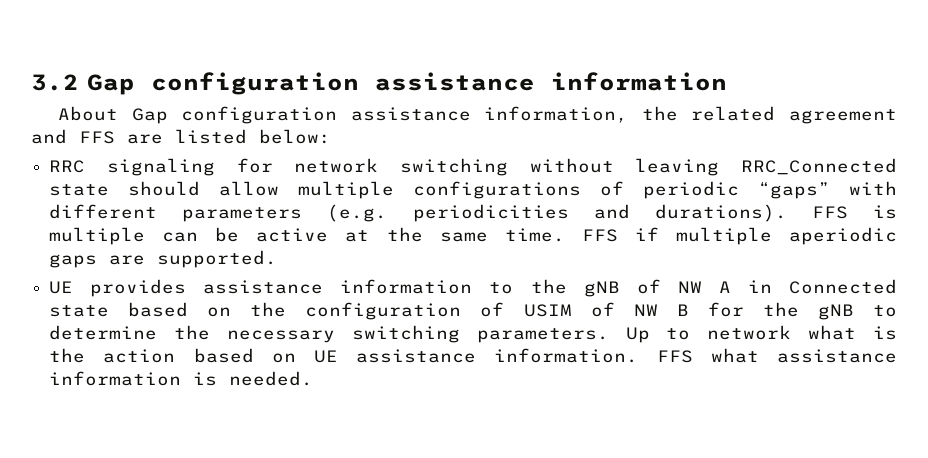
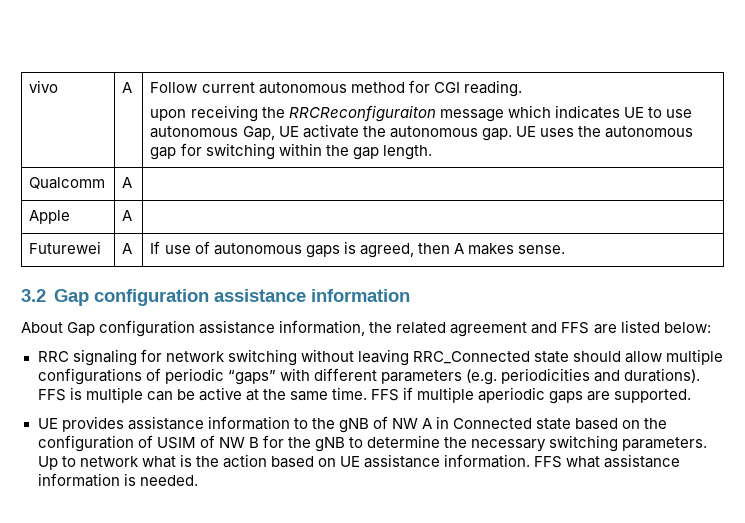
(31, 82) none -> [29,80,59,93] [122,82,133,93] [150,80,522,97] [150,105,692,122] [150,124,693,141] [150,143,432,160] [29,177,106,189] [122,177,133,188] [29,210,71,224] [122,210,133,221] [29,241,102,254] [122,243,133,254] [150,241,565,258] vivo | A | Follow current autonomous method for CGI reading. // upon receiving the RRCReconfiguraiton message which indicates UE to use autonomous Gap, UE activate the autonomous gap. UE uses the autonomous gap for switching within the gap length. // Qualcomm | A | // Apple | A | // Futurewei | A | If use of autonomous gaps is agreed, then A makes sense. //

